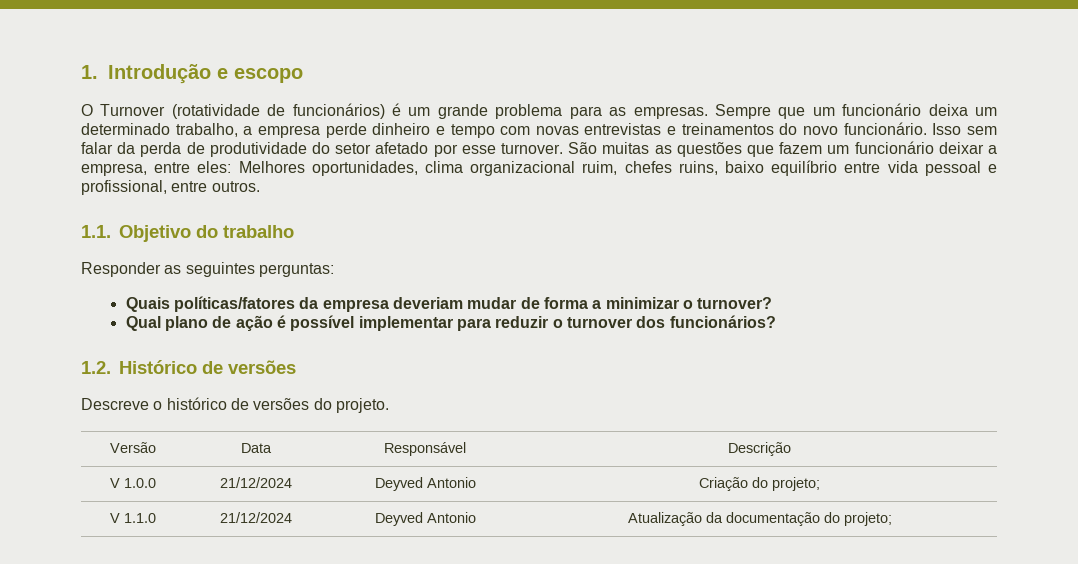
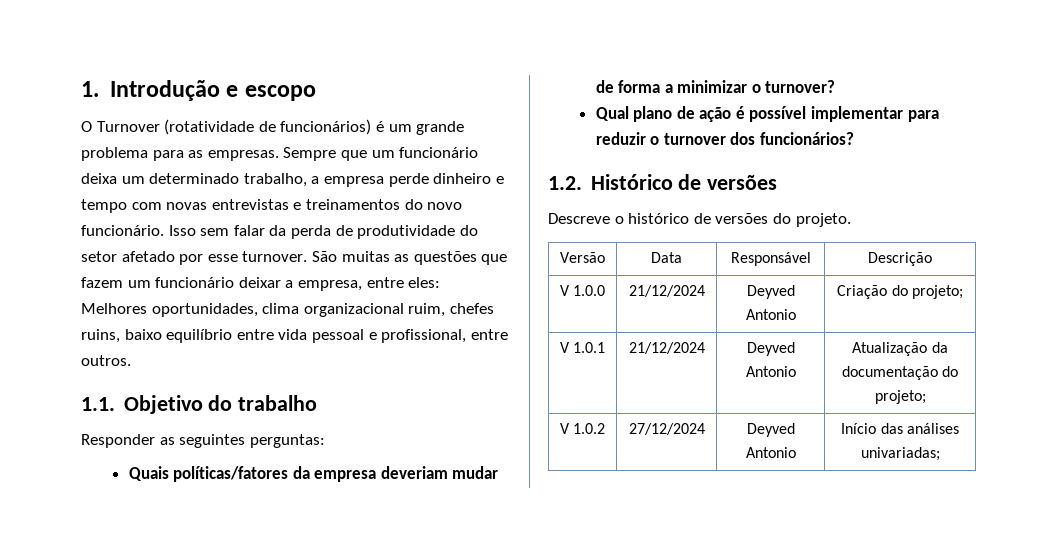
[123,513,156,523] 1.1.0 -> [573,342,606,353] 1.0.1
(892, 519) none -> [559,423,606,434] [628,423,705,435] [746,423,795,437] [745,447,796,458] [841,423,959,434] [860,447,940,461] // V 1.0.2 | 27/12/2024 | Deyved Antonio | Início das análises univariadas;

